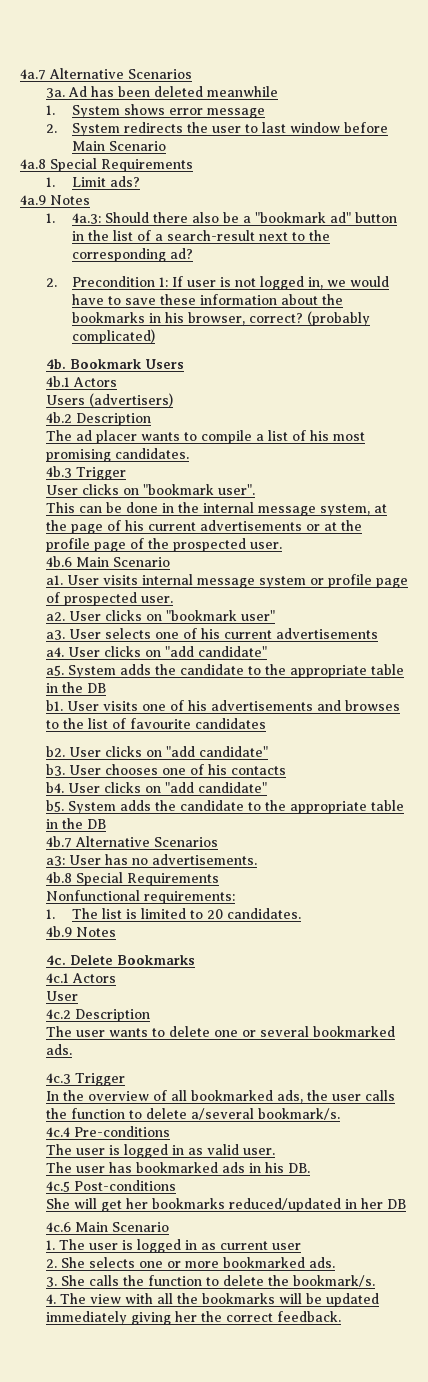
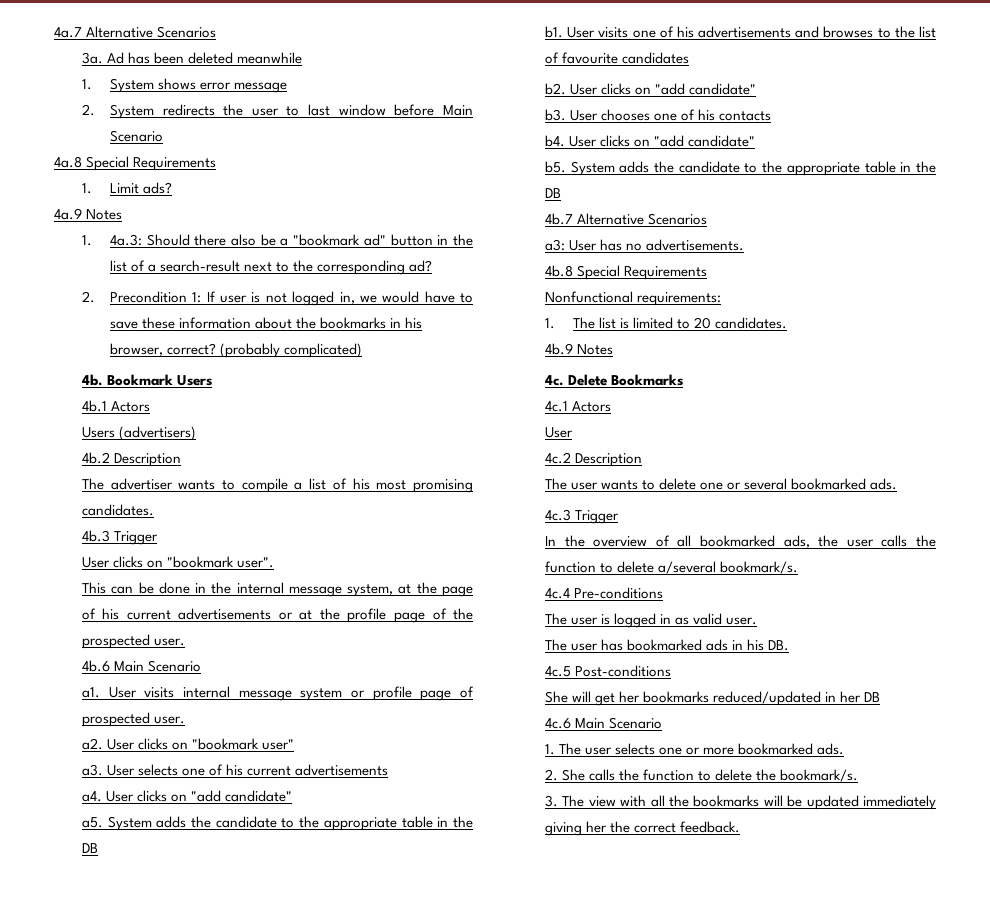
[75,430,137,444] ad placer -> [110,478,173,490] advertiser
[121,1239,301,1253] [45,1257,85,1268] is logged in as current user // 2. She -> (613, 751) none
[45,1277,57,1287] 3. -> [544,769,558,781] 2.
[45,1294,56,1304] 4. -> [544,795,558,807] 3.

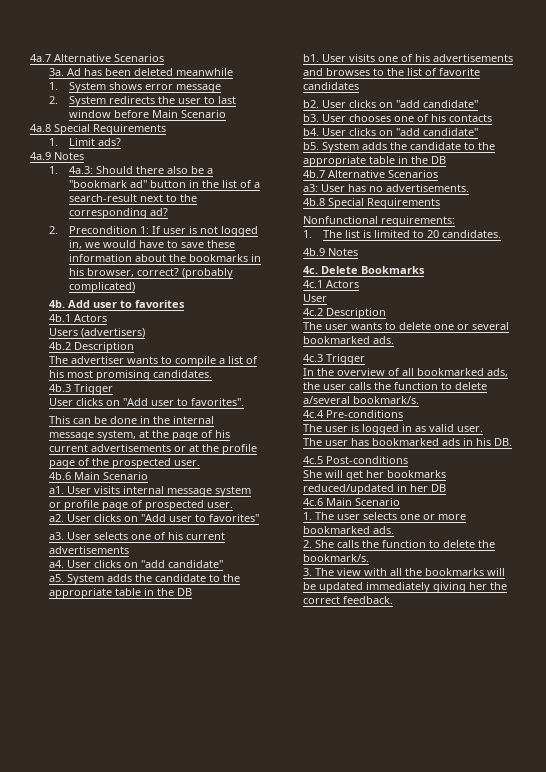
[107,374,213,386] Bookmark Users -> [68,300,186,308] Add user to favorites
[167,556,275,568] "bookmark user". -> [123,398,245,406] "Add user to favorites".
[192,738,295,750] "bookmark user" -> [141,514,260,522] "Add user to favorites"
[562,52,619,64] favourite -> [439,68,481,76] favorite

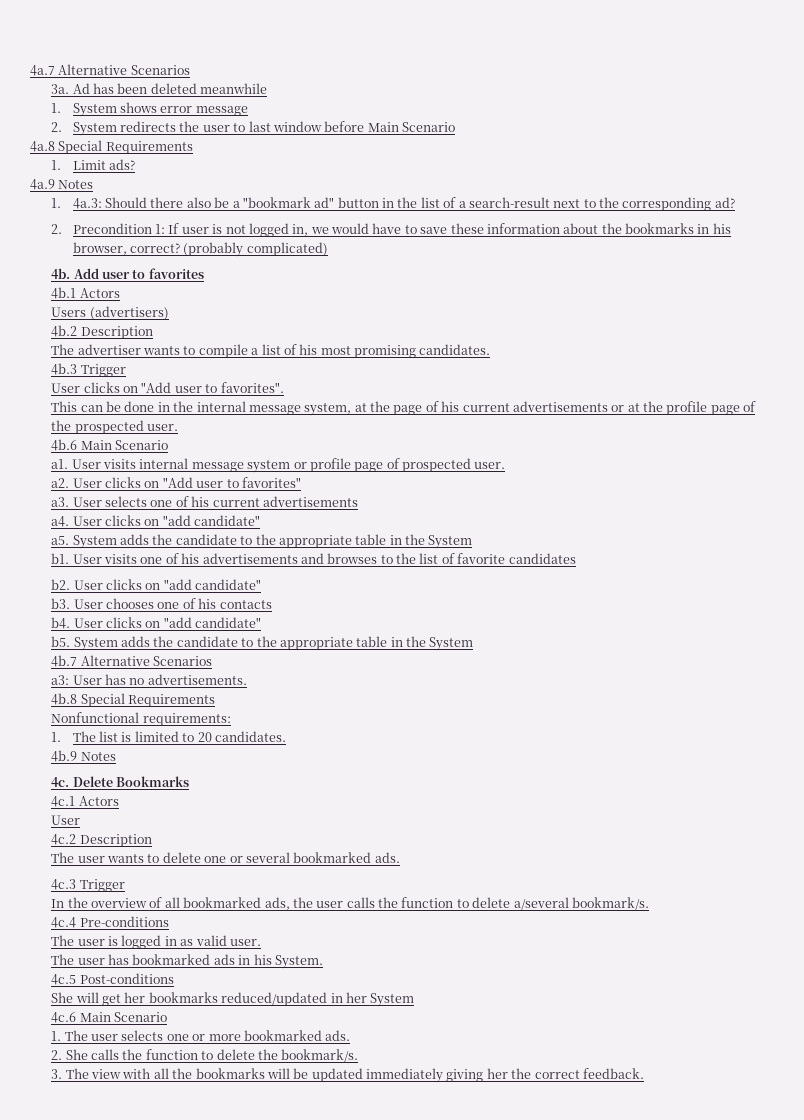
[177,588,193,596] DB -> [428,535,473,549] System
[431,156,447,164] DB -> [429,637,474,651] System
[494,438,513,446] DB. -> [274,955,323,969] System.
[431,484,447,492] DB -> [370,993,415,1007] System

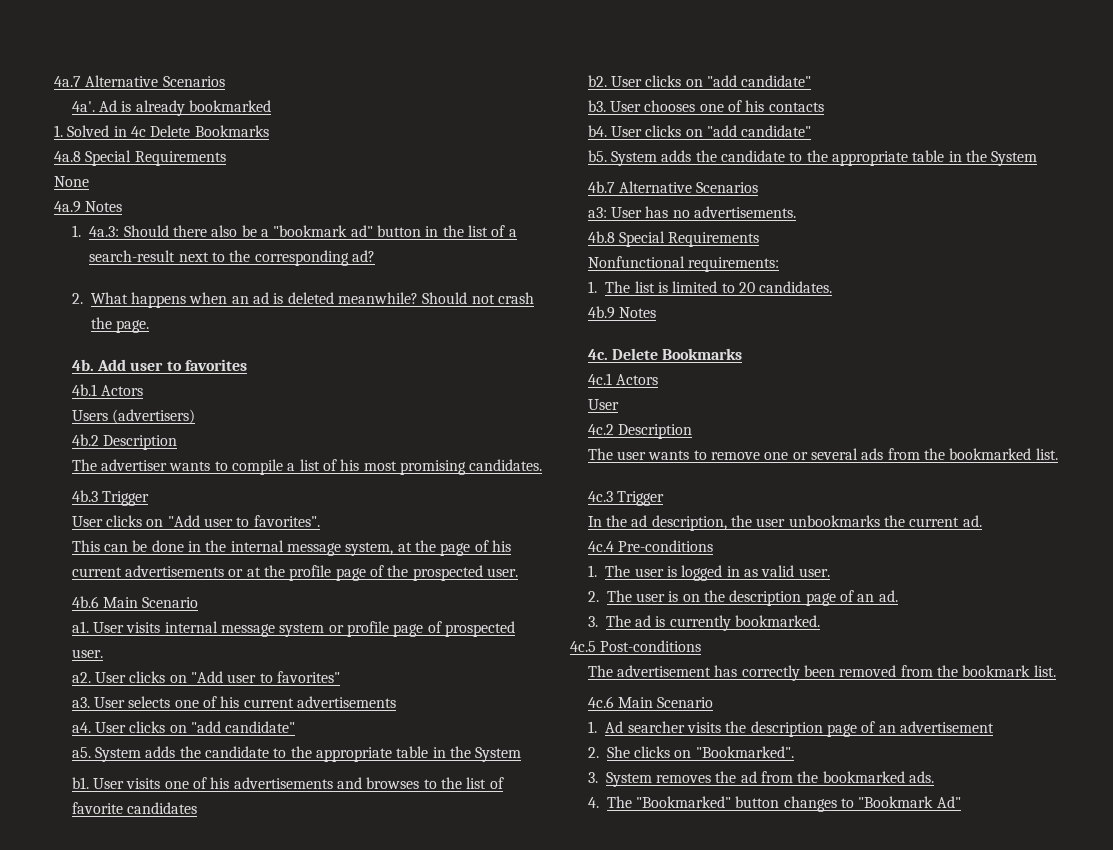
[51,83,268,94] [51,102,248,117] [51,121,456,136] 3a. Ad has been deleted meanwhile // 1. System shows error message // 2. System redirects the user to last window before Main Scenario -> [71,100,271,116] [54,125,269,137] 4a'. Ad is already bookmarked // 1. Solved in 4c Delete Bookmarks
[51,159,136,170] // 1. Limit ads? -> [54,176,89,187] // None
[72,223,731,237] [72,242,328,257] Precondition 1: If user is not logged in, we would have to save these information about the bookmarks in his browser, correct? (probably complicated) -> [90,292,534,308] [90,317,150,333] What happens when an ad is deleted meanwhile? Should not crash the page.
[162,852,201,863] delete -> [710,452,760,460] remove
[293,852,400,863] bookmarked ads. -> [861,448,1058,460] ads from the bookmarked list.
[91,897,649,911] overview of all bookmarked ads, the user calls the function to delete a/several bookmark/s. -> [631,515,982,531] ad description, the user unbookmarks the current ad.
(169, 921) none -> [587,565,597,577] 1.
[51,954,323,969] [51,973,174,985] [51,992,415,1007] [51,1012,168,1023] [51,1030,351,1041] [51,1049,359,1063] [51,1068,644,1083] The user has bookmarked ads in his System. // 4c.5 Post-conditions // She will get her bookmarks reduced/updated in her System // 4c.6 Main Scenario // 1. The user selects one or more bookmarked ads. // 2. She calls the function to delete the bookmark/s. // 3. The view with all the bookmarks will be updated immediately giving her the correct feedback. -> [587,590,898,606] [587,615,820,631] [570,640,702,652] [587,665,1056,681] [587,696,714,708] [587,721,994,737] [587,746,794,758] [587,771,934,787] [587,796,961,812] 2. The user is on the description page of an ad. // 3. The ad is currently bookmarked. // 4c.5 Post-conditions // The advertisement has correctly been removed from the bookmark list. // 4c.6 Main Scenario // 1. Ad searcher visits the description page of an advertisement // 2. She clicks on "Bookmarked". // 3. System removes the ad from the bookmarked ads. // 4. The "Bookmarked" button changes to "Bookmark Ad"

